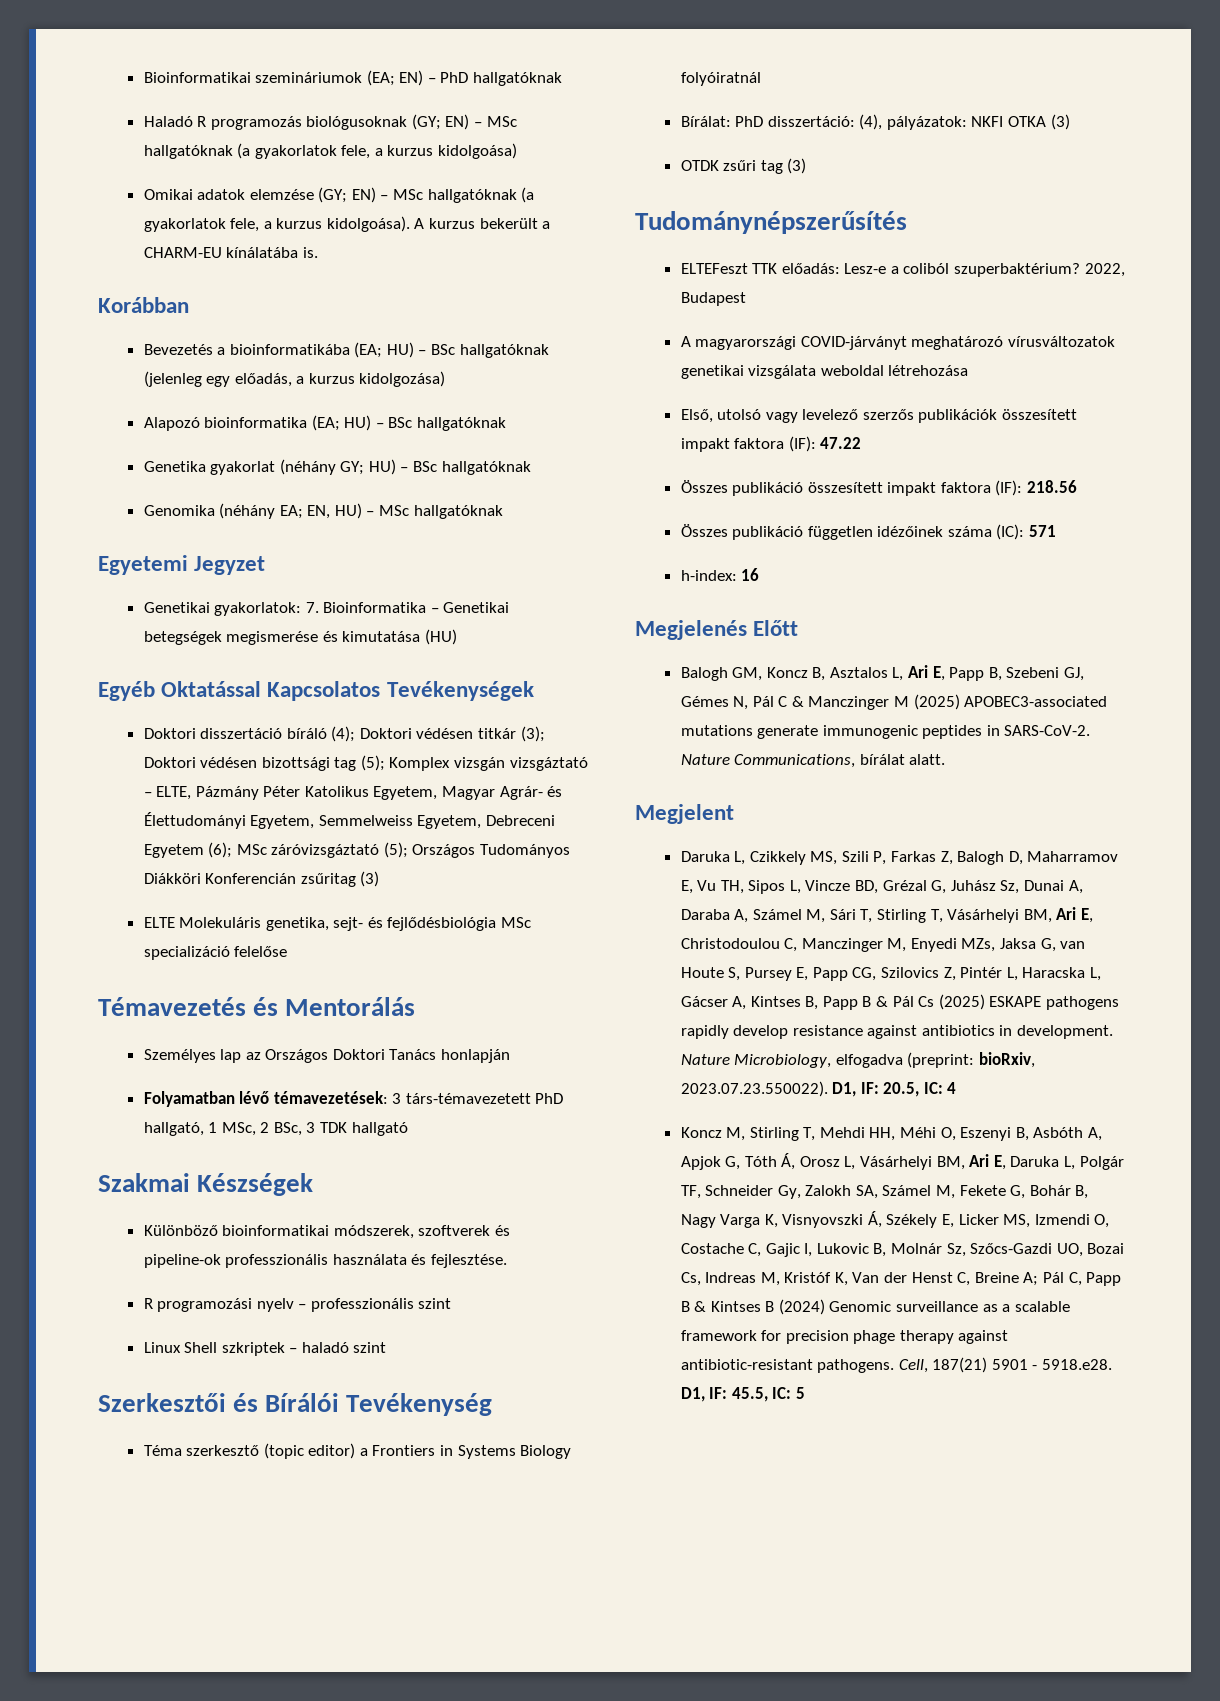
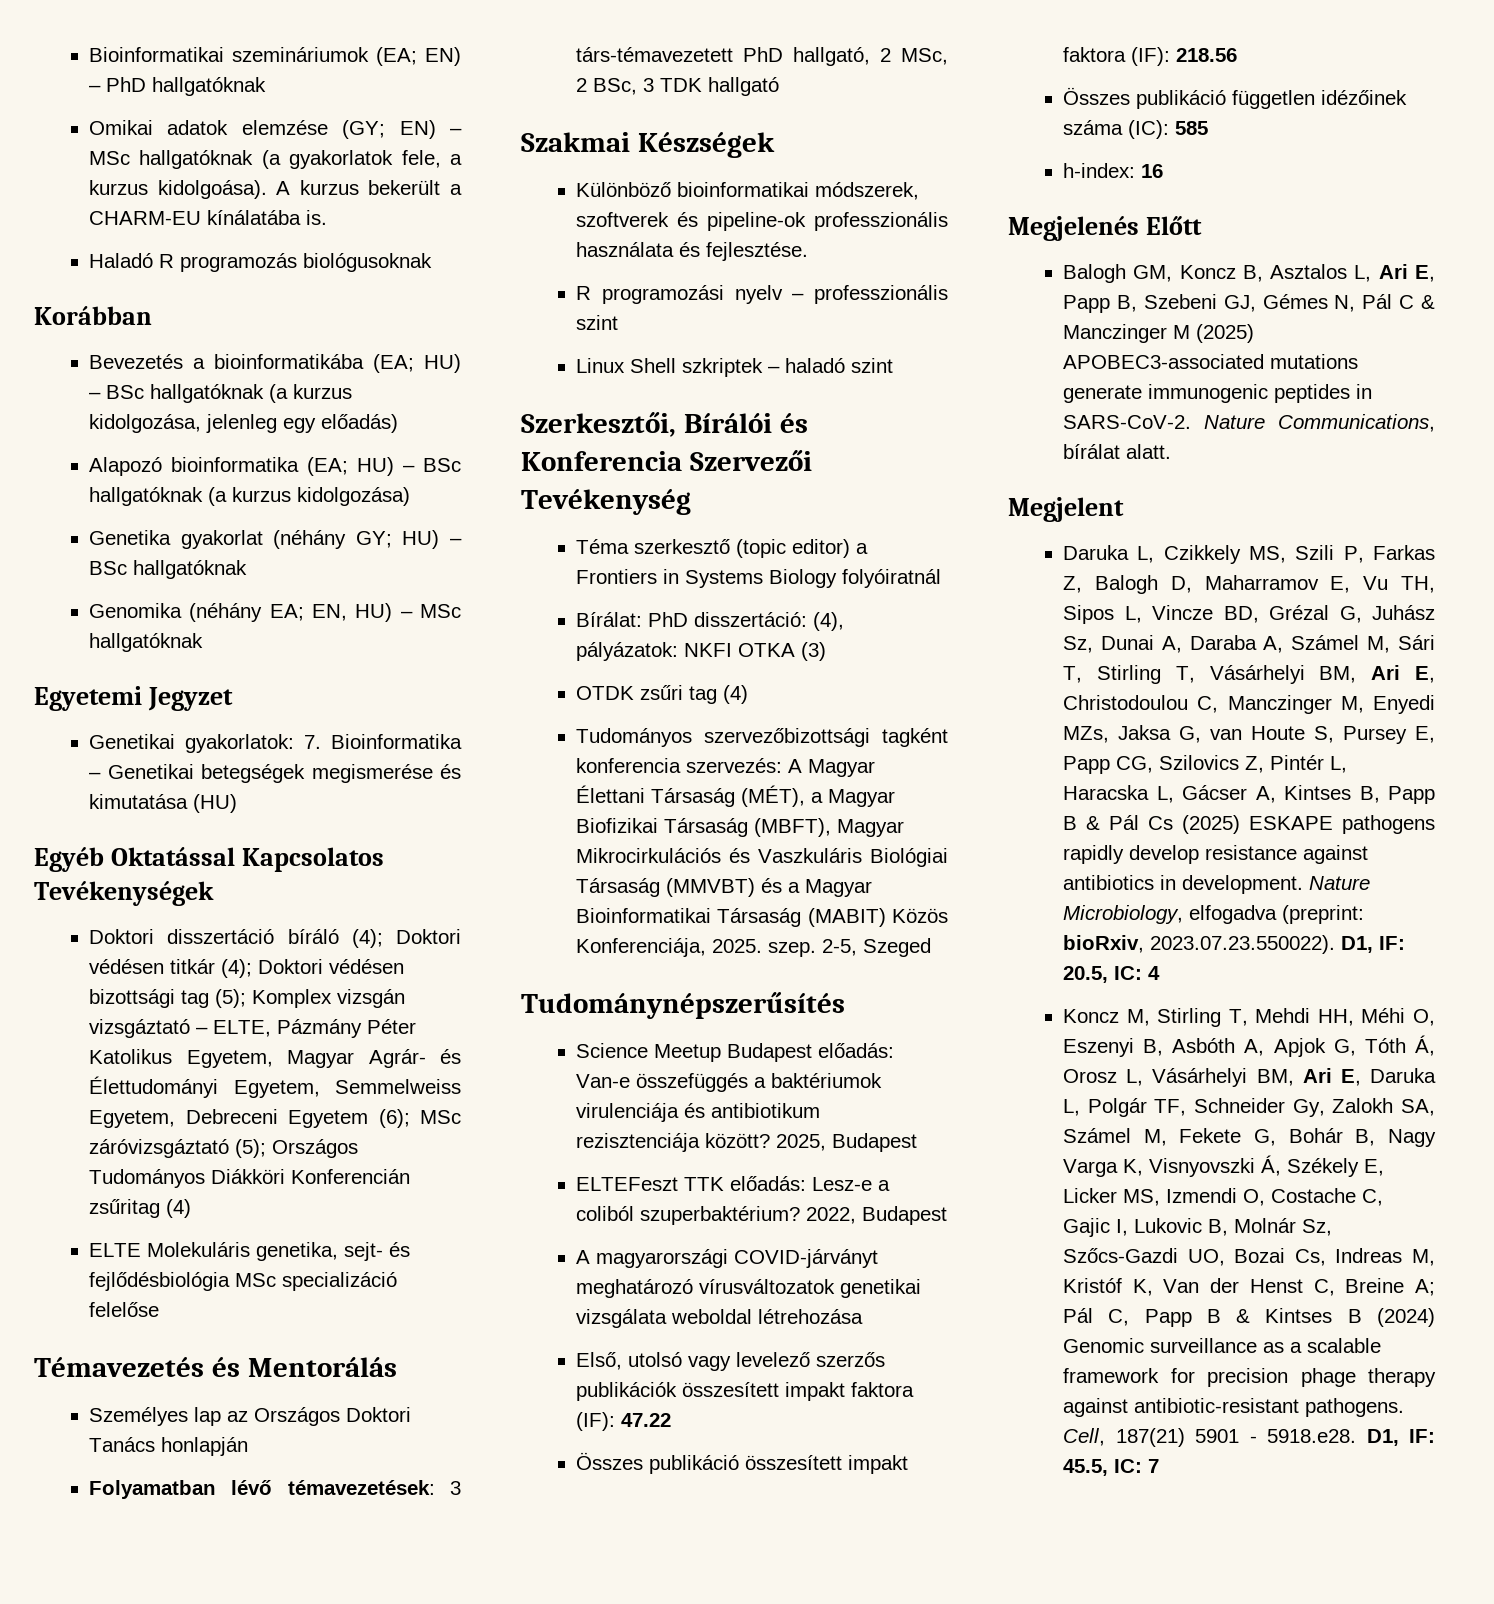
[143,114,517,130] [143,143,518,159] // Haladó R programozás biológusoknak (GY; EN) – MSc hallgatóknak (a gyakorlatok fele, a kurzus kidolgoása) -> (267, 86) none
(318, 252) none -> [89,253,433,272] // Haladó R programozás biológusoknak
[143,371,446,387] (jelenleg egy előadás, a kurzus kidolgozása) -> [269,384,353,403] [89,414,399,433] (a kurzus kidolgozása, jelenleg egy előadás)
(507, 424) none -> [208,487,411,506] (a kurzus kidolgozása)
[520,726,545,742] (3); -> [221,959,253,978] (4);
[360,871,380,887] (3) -> [166,1199,192,1218] (4)
[208,1122,218,1133] 1 -> [880,48,892,62] 2
[98,1393,340,1412] Szerkesztői és Bírálói -> [521,412,808,437] [521,450,812,471] Szerkesztői, Bírálói és Konferencia Szervezői
[787,158,807,174] [635,211,907,234] (3) // Tudománynépszerűsítés -> [723,685,749,704] [576,728,948,747] [576,758,876,777] [576,785,896,807] [576,818,905,837] [576,848,948,867] [576,878,873,897] [576,908,948,927] [576,938,932,957] [521,992,845,1019] [576,1043,895,1062] [576,1073,883,1092] [576,1103,821,1122] [576,1133,918,1152] (4) // Tudományos szervezőbizottsági tagként konferencia szervezés: A Magyar Élettani Társaság (MÉT), a Magyar Biofizikai Társaság (MBFT), Magyar Mikrocirkulációs és Vaszkuláris Biológiai Társaság (MMVBT) és a Magyar Bioinformatikai Társaság (MABIT) Közös Konferenciája, 2025. szep. 2-5, Szeged // Tudománynépszerűsítés // Science Meetup Budapest előadás: Van-e összefüggés a baktériumok virulenciája és antibiotikum rezisztenciája között? 2025, Budapest
[1029,525,1057,537] 571 -> [1175,121,1209,135] 585
[795,1387,805,1399] 5 -> [1148,1459,1160,1473] 7

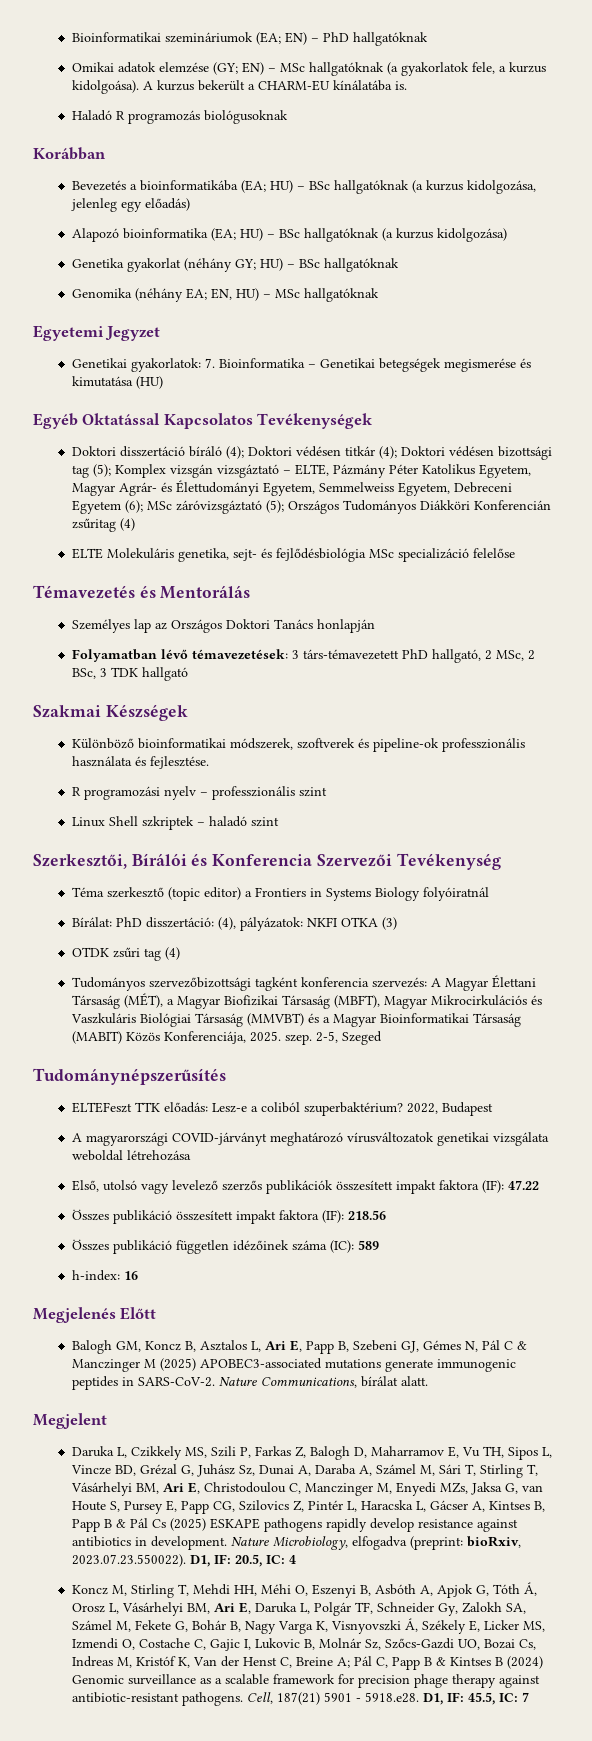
[576,1043,895,1062] [576,1073,883,1092] [576,1103,821,1122] [576,1133,918,1152] // Science Meetup Budapest előadás: Van-e összefüggés a baktériumok virulenciája és antibiotikum rezisztenciája között? 2025, Budapest -> (226, 1076) none
[1175,121,1209,135] 585 -> [357,1240,379,1250] 589

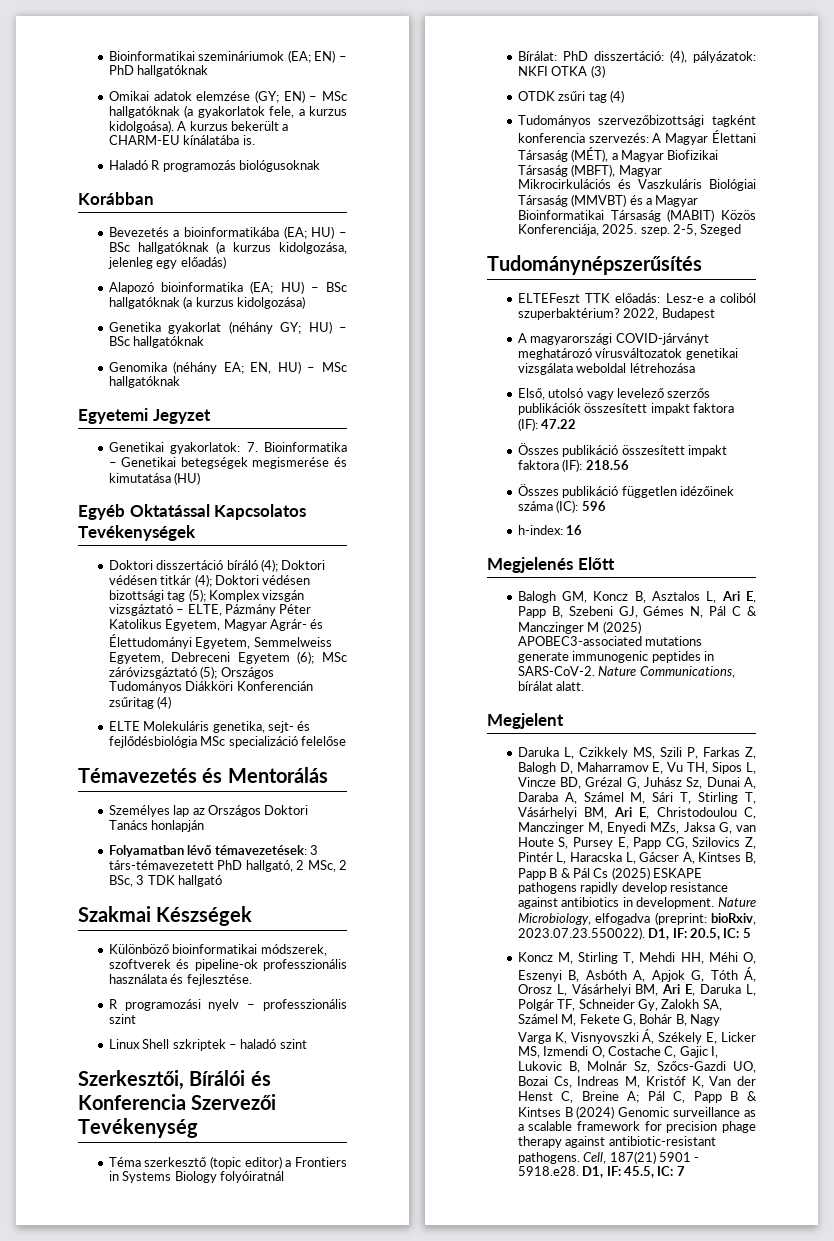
[357,1240,379,1250] 589 -> [581,501,606,511] 596
[288,1555,296,1564] 4 -> [742,928,751,938] 5

